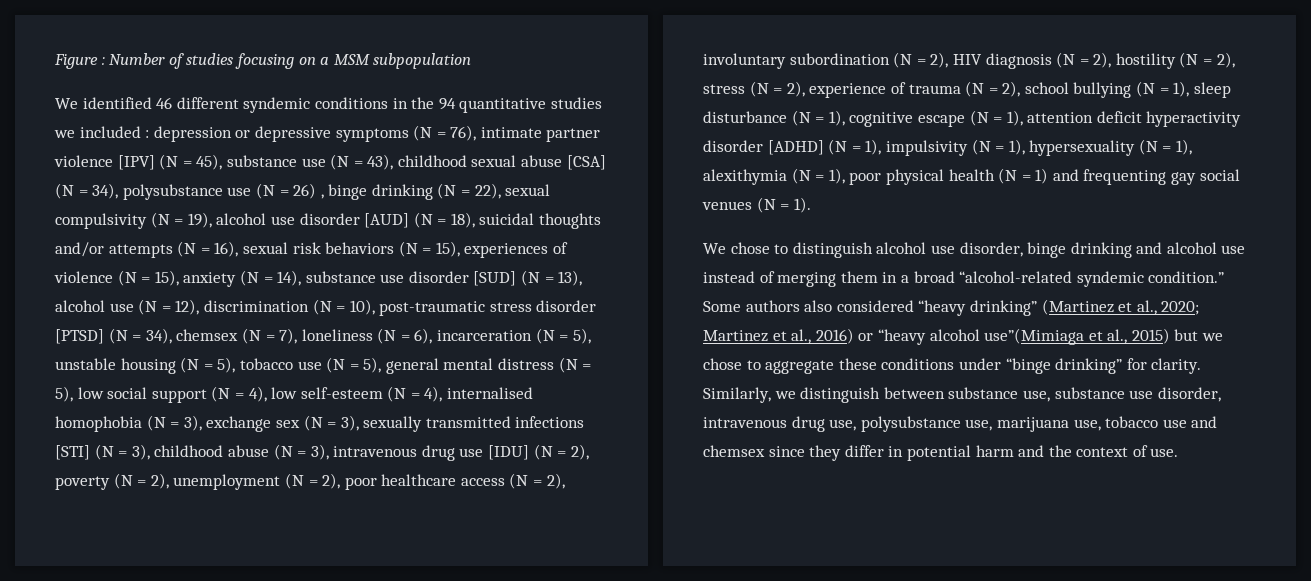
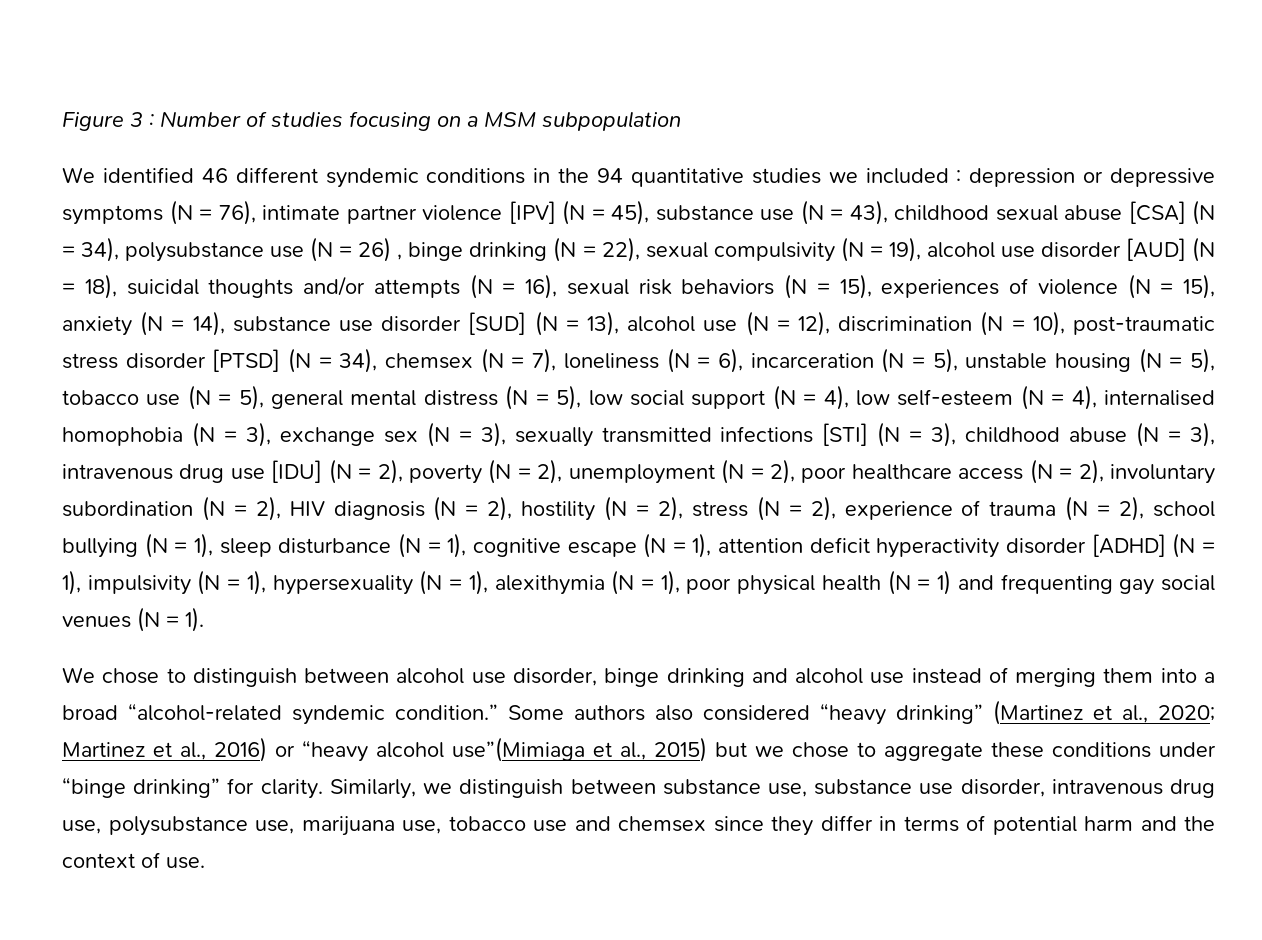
(98, 61) none -> [130,112,143,127] 3
(873, 250) none -> [304,668,390,683] between
[882,272,898,283] in -> [1160,668,1197,683] into
(904, 451) none -> [903,815,985,832] terms of

